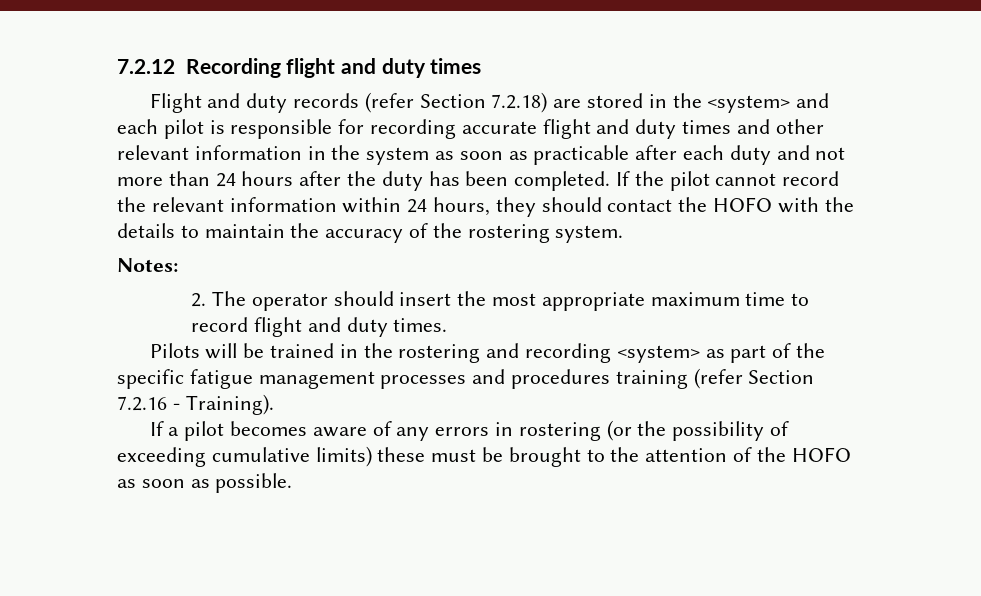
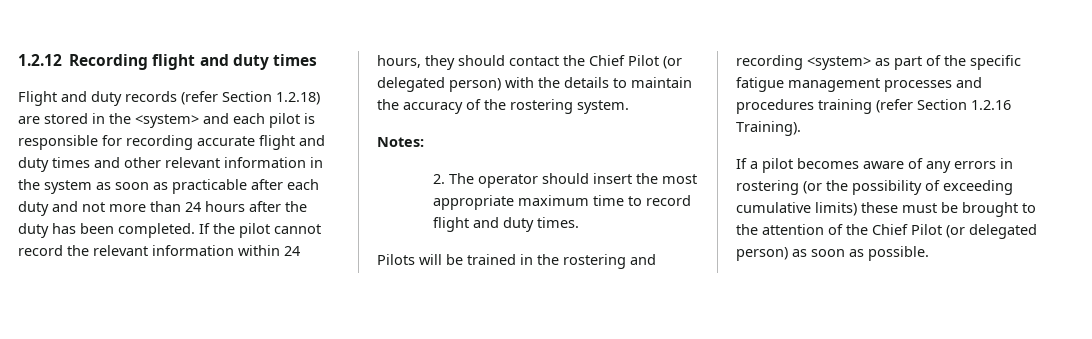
[117,59,175,74] 7.2.12 -> [18,54,62,66] 1.2.12
[491,92,548,113] 7.2.18) -> [276,92,320,105] 1.2.18)
[713,197,773,212] HOFO -> [589,55,682,69] [377,77,501,92] Chief Pilot (or delegated person)
[117,396,180,411] 7.2.16 - -> [971,100,1011,110] 1.2.16
[791,447,851,462] HOFO -> [872,224,1037,239] [736,247,788,261] Chief Pilot (or delegated person)

